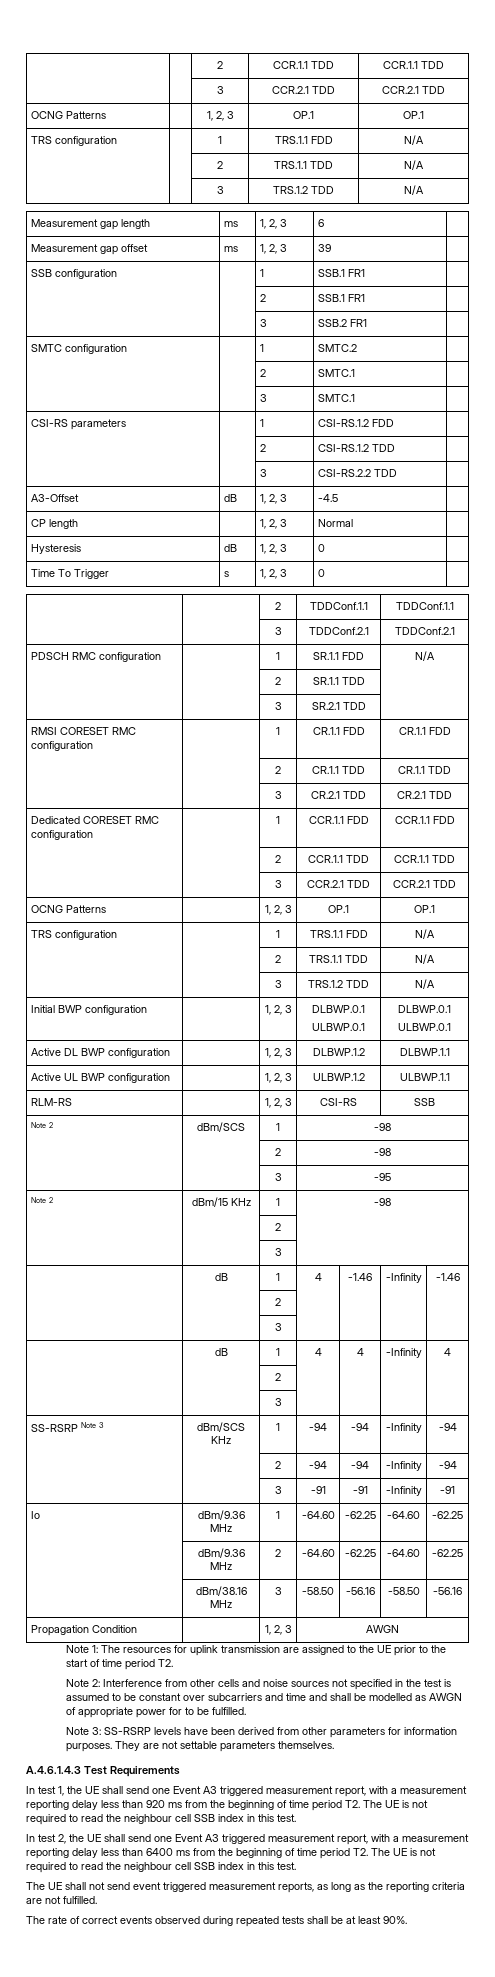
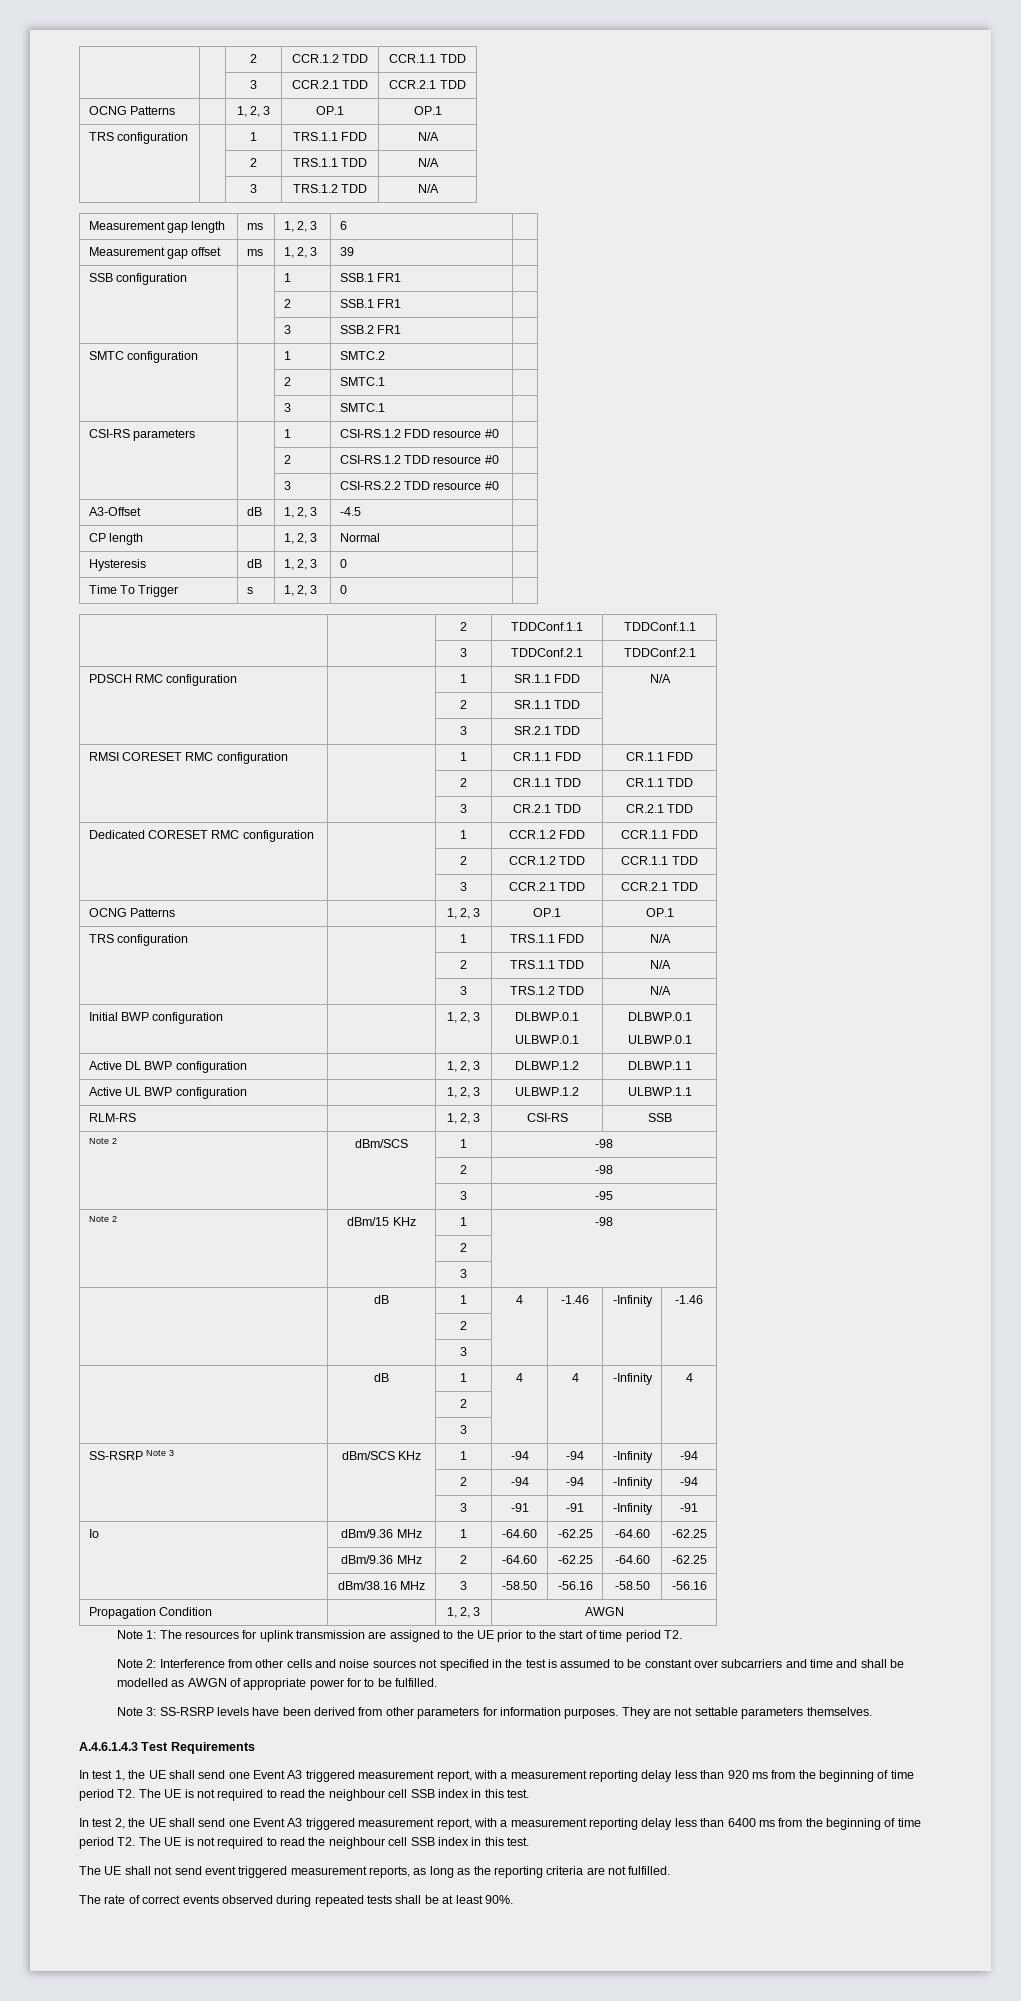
[217,61,223,69] [273,61,308,69] | | 2 | CCR.1.1 -> [250,54,257,63] [291,54,339,63] | | 2 | CCR.1.2
(394, 423) none -> [433,429,499,438] resource #0
(395, 448) none -> [433,455,499,464] resource #0
(397, 473) none -> [433,481,499,490] resource #0
[308,816,344,824] CCR.1.1 -> [508,830,556,839] CCR.1.2
[308,855,343,863] CCR.1.1 -> [508,856,556,865] CCR.1.2

